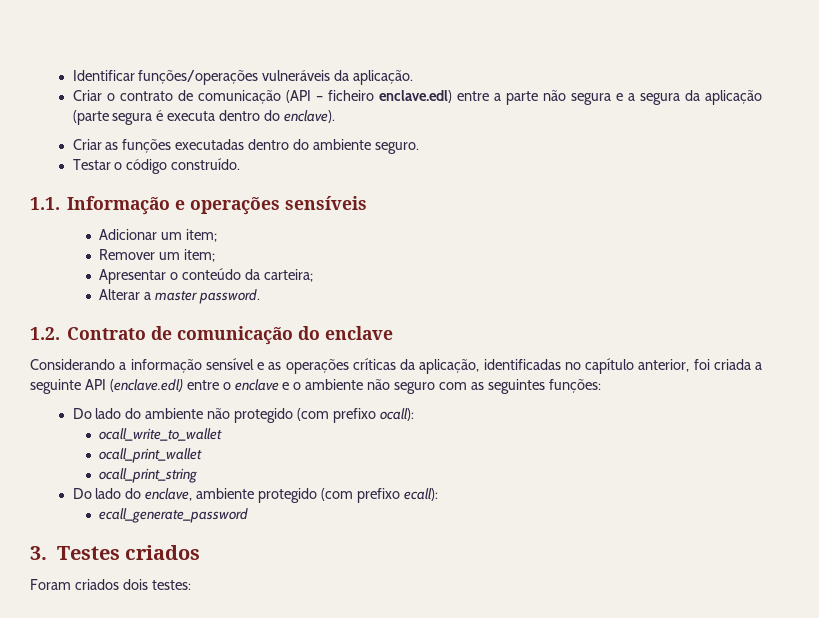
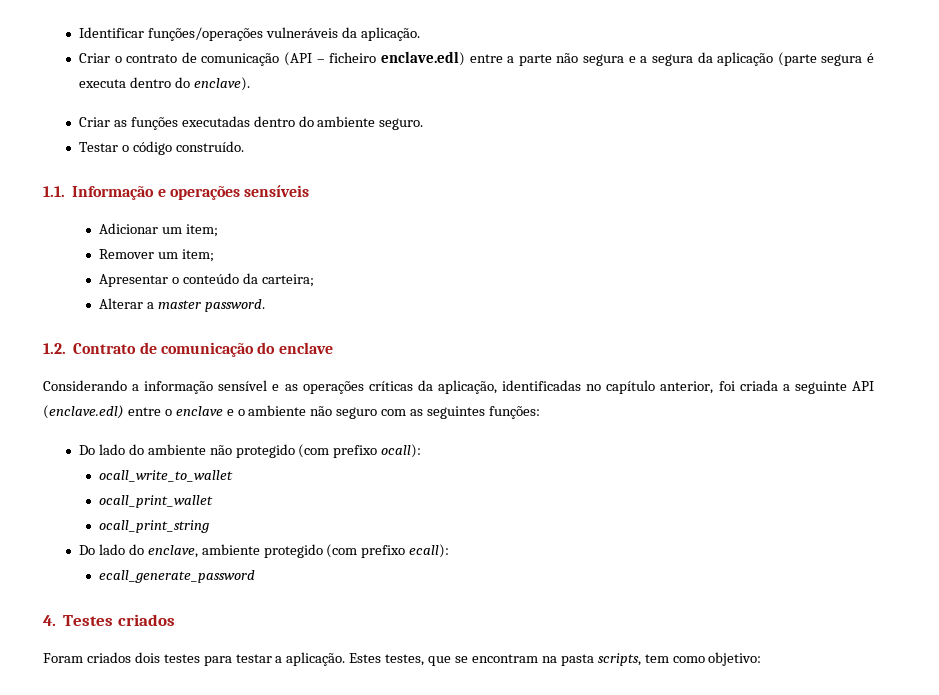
[30,546,47,560] 3. -> [43,615,56,626] 4.
[151,580,191,590] testes: -> [163,652,762,666] testes para testar a aplicação. Estes testes, que se encontram na pasta scripts, tem como objetivo:

